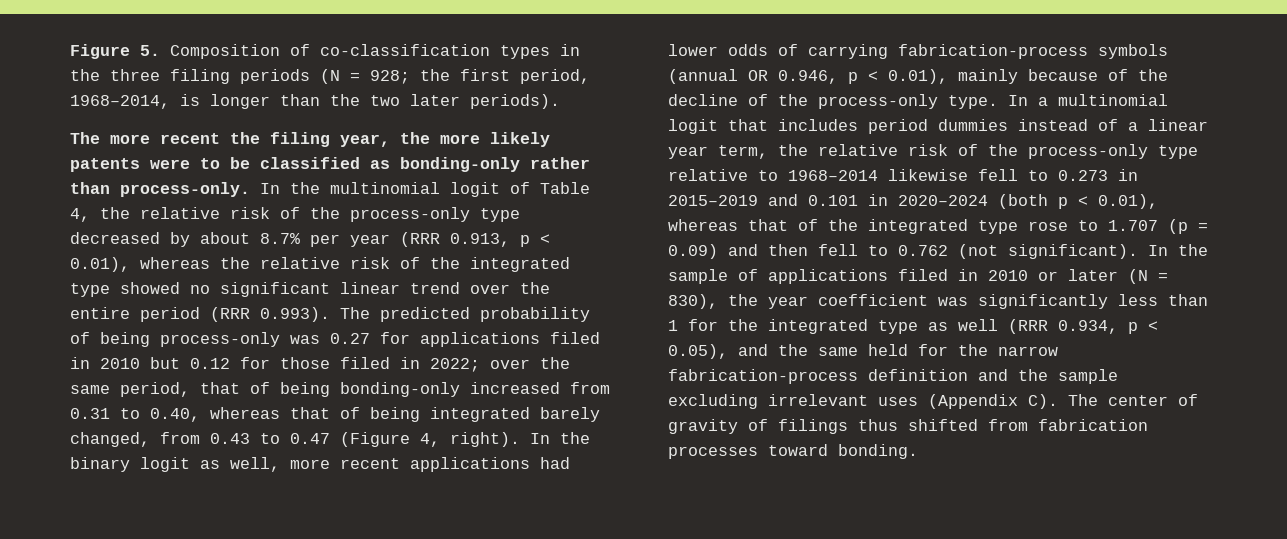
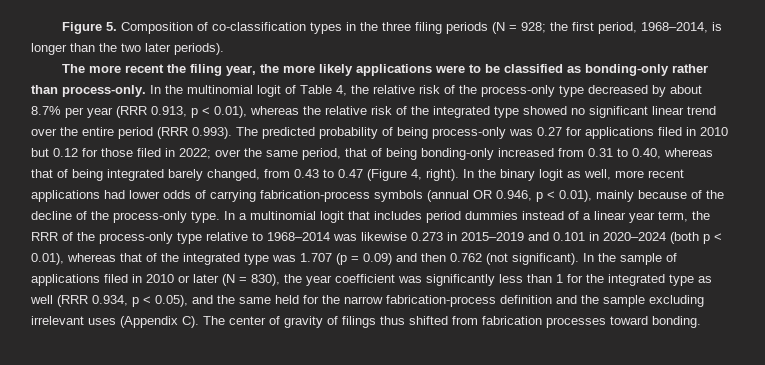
[70,158,140,172] patents -> [356,64,433,76] applications
[818,144,948,156] relative risk -> [31,232,58,241] RRR
[888,169,1048,181] likewise fell to -> [333,232,407,241] was likewise
[1028,220,1098,231] rose to -> [272,255,296,262] was
[818,244,888,256] fell to -> (446, 257) none

